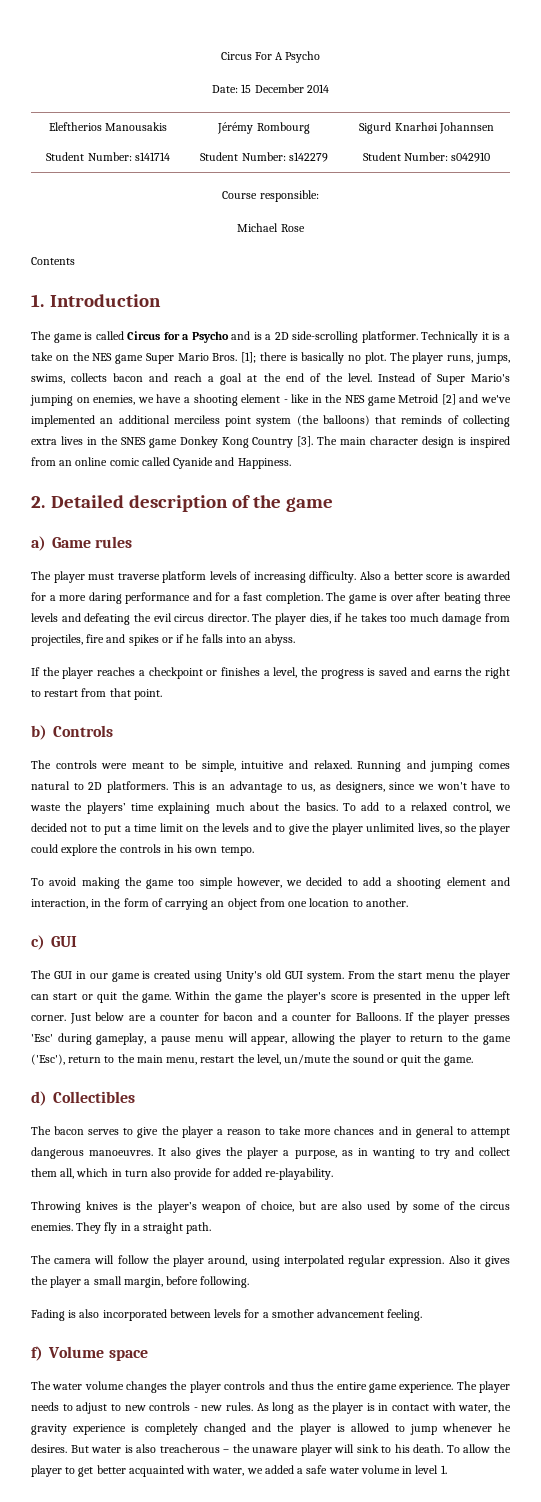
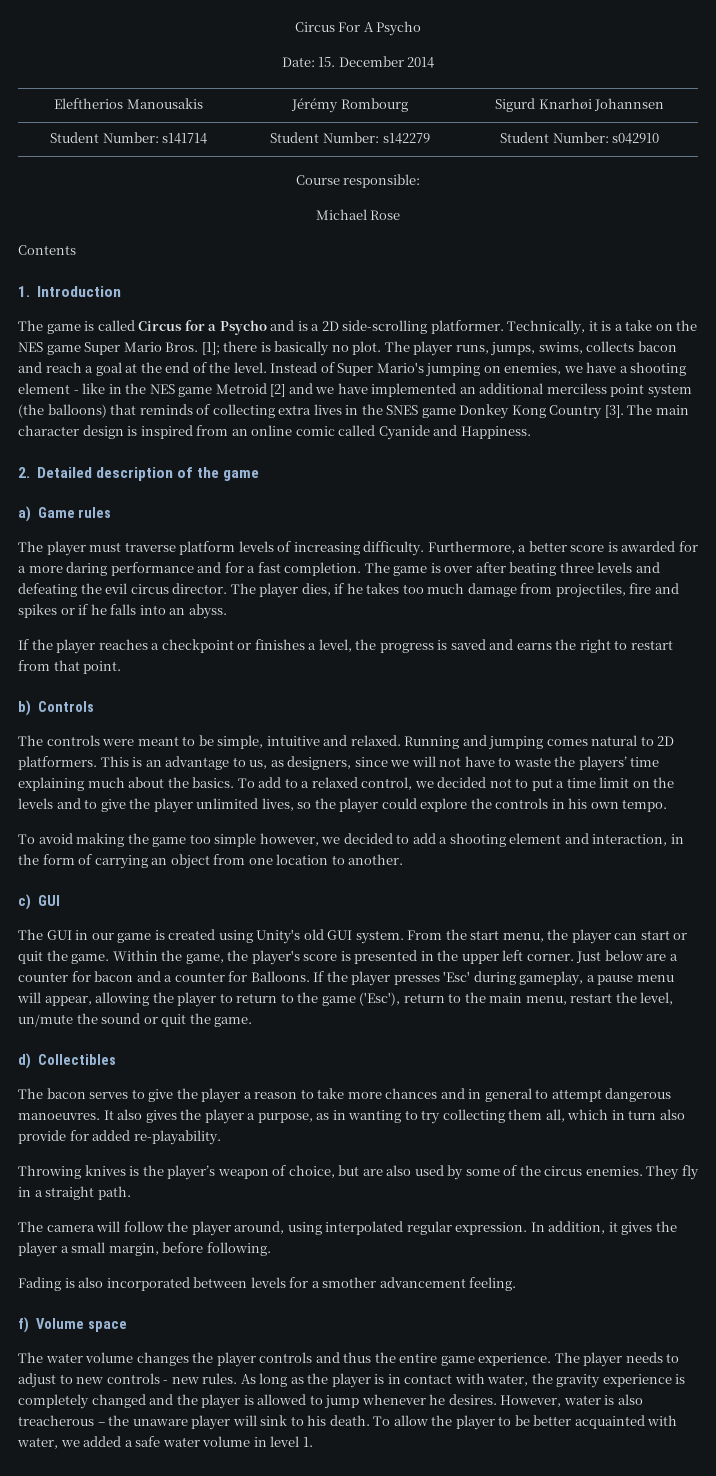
[241,84,252,93] 15 -> [318,57,336,67] 15.
[421,331,479,343] Technically -> [507,320,586,335] Technically,
[480,395,511,403] we've -> [315,383,368,394] we have
[359,571,381,580] Also -> [427,541,515,554] Furthermore,
[436,782,467,790] won't -> [411,756,462,767] will not
[426,973,456,979] menu -> [502,933,544,942] menu,
[235,993,264,1003] game -> [185,954,224,964] game,
[454,1147,510,1156] and collect -> [442,1109,505,1123] collecting
[448,1255,470,1264] Also -> [530,1221,606,1234] In addition,
[70,1445,89,1453] But -> [500,1395,562,1407] However,
[78,1467,94,1477] get -> [514,1415,530,1426] be

